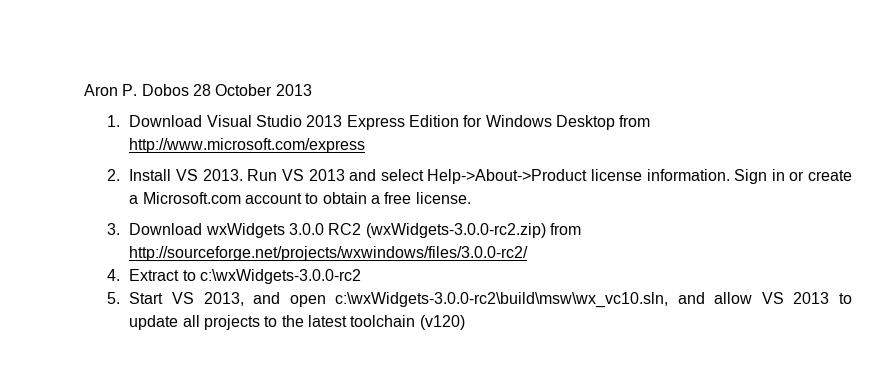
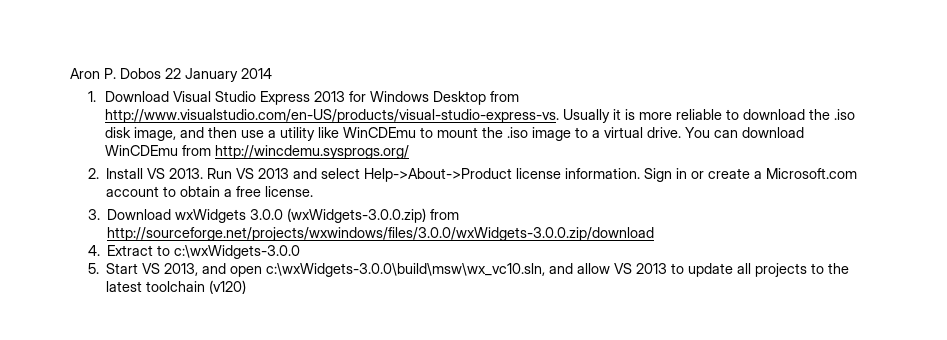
[192,84,312,96] 28 October 2013 -> [165,68,272,82] 22 January 2014
[306,115,460,130] 2013 Express Edition -> [260,91,346,105] Express 2013
[129,138,366,153] http://www.microsoft.com/express -> [105,109,856,123] [105,127,805,141] [105,145,410,159] http://www.visualstudio.com/en-US/products/visual-studio-express-vs. Usually it is more reliable to download the .iso disk image, and then use a utility like WinCDEmu to mount the .iso image to a virtual drive. You can download WinCDEmu from http://wincdemu.sysprogs.org/
[328,223,582,238] [129,246,529,261] RC2 (wxWidgets-3.0.0-rc2.zip) from http://sourceforge.net/projects/wxwindows/files/3.0.0-rc2/ -> [286,208,459,223] [106,227,654,241] (wxWidgets-3.0.0.zip) from http://sourceforge.net/projects/wxwindows/files/3.0.0/wxWidgets-3.0.0.zip/download
[200,269,362,284] c:\wxWidgets-3.0.0-rc2 -> [173,245,300,259] c:\wxWidgets-3.0.0
[335,292,669,308] c:\wxWidgets-3.0.0-rc2\build\msw\wx_vc10.sln, -> [265,263,545,277] c:\wxWidgets-3.0.0\build\msw\wx_vc10.sln,

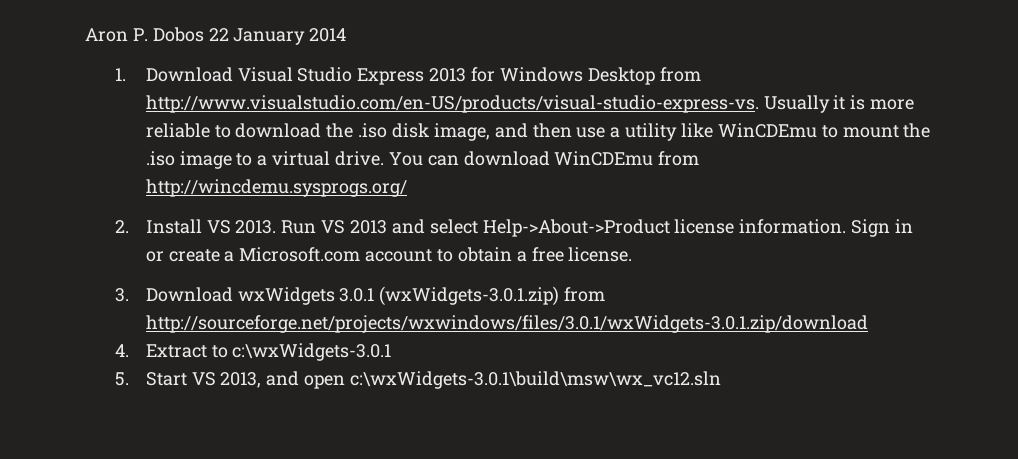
[249,208,459,223] [106,227,654,241] 3.0.0 (wxWidgets-3.0.0.zip) from http://sourceforge.net/projects/wxwindows/files/3.0.0/wxWidgets-3.0.0.zip/download -> [339,286,606,306] [145,315,868,333] 3.0.1 (wxWidgets-3.0.1.zip) from http://sourceforge.net/projects/wxwindows/files/3.0.1/wxWidgets-3.0.1.zip/download
[173,245,300,259] c:\wxWidgets-3.0.0 -> [232,343,392,361] c:\wxWidgets-3.0.1
[265,263,849,277] [105,280,246,294] c:\wxWidgets-3.0.0\build\msw\wx_vc10.sln, and allow VS 2013 to update all projects to the latest toolchain (v120) -> [350,371,722,389] c:\wxWidgets-3.0.1\build\msw\wx_vc12.sln

